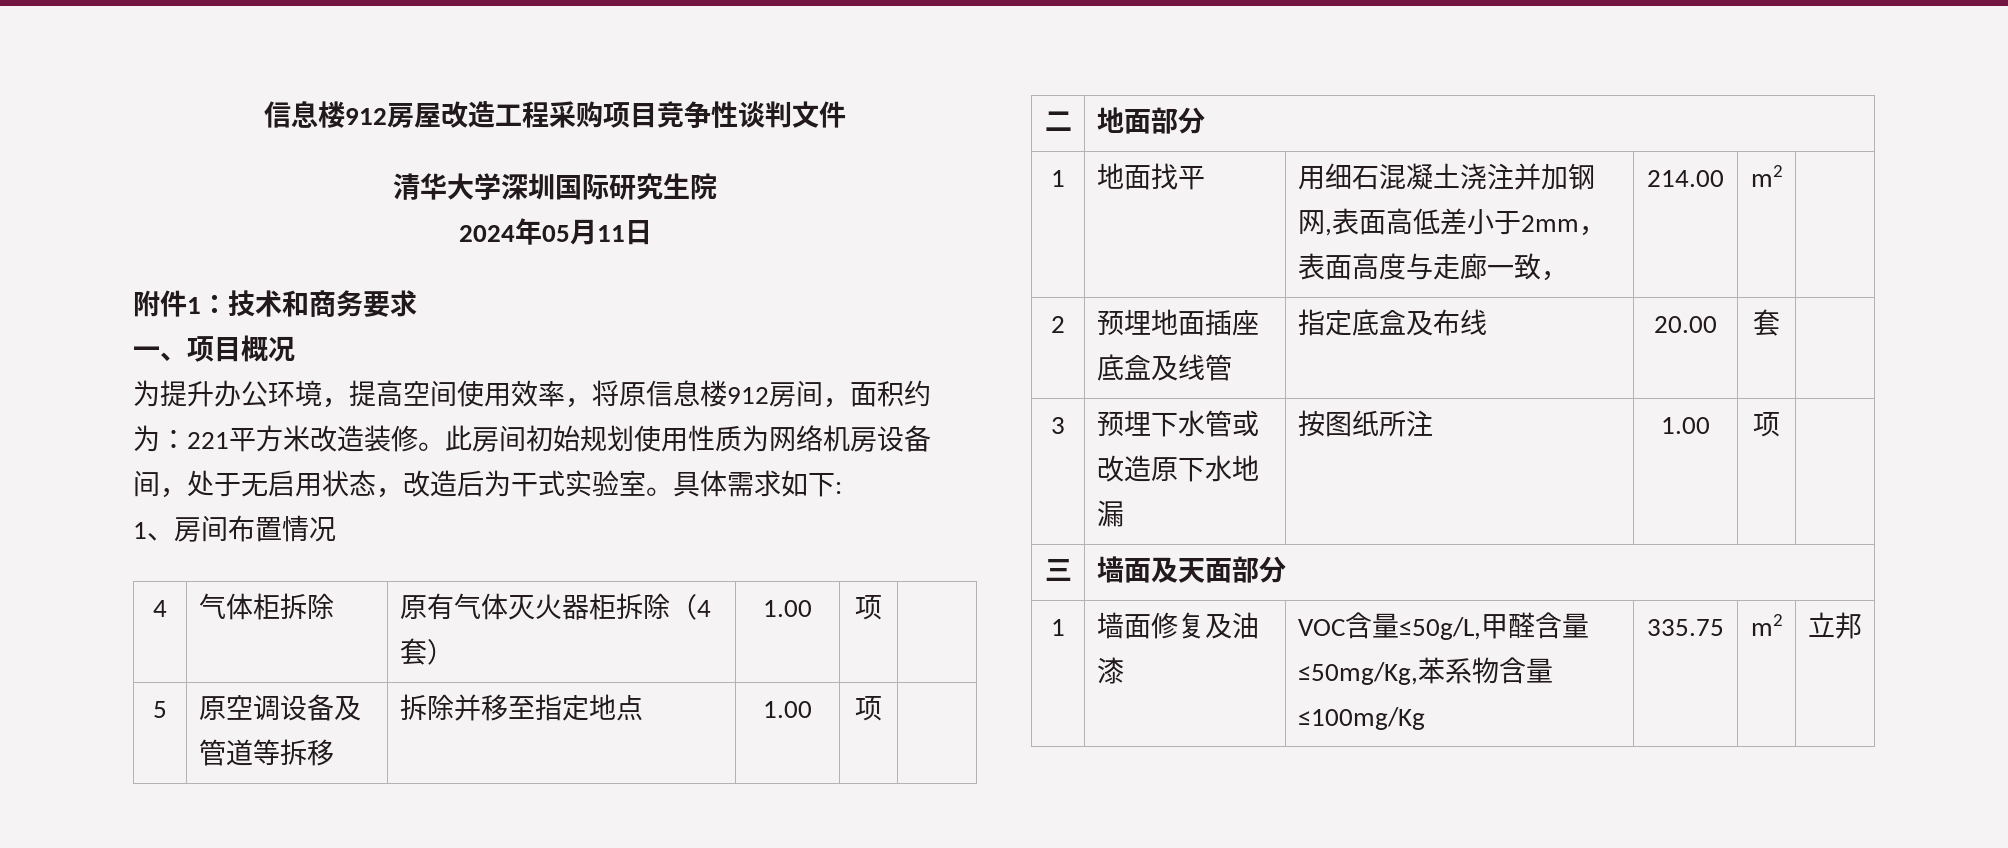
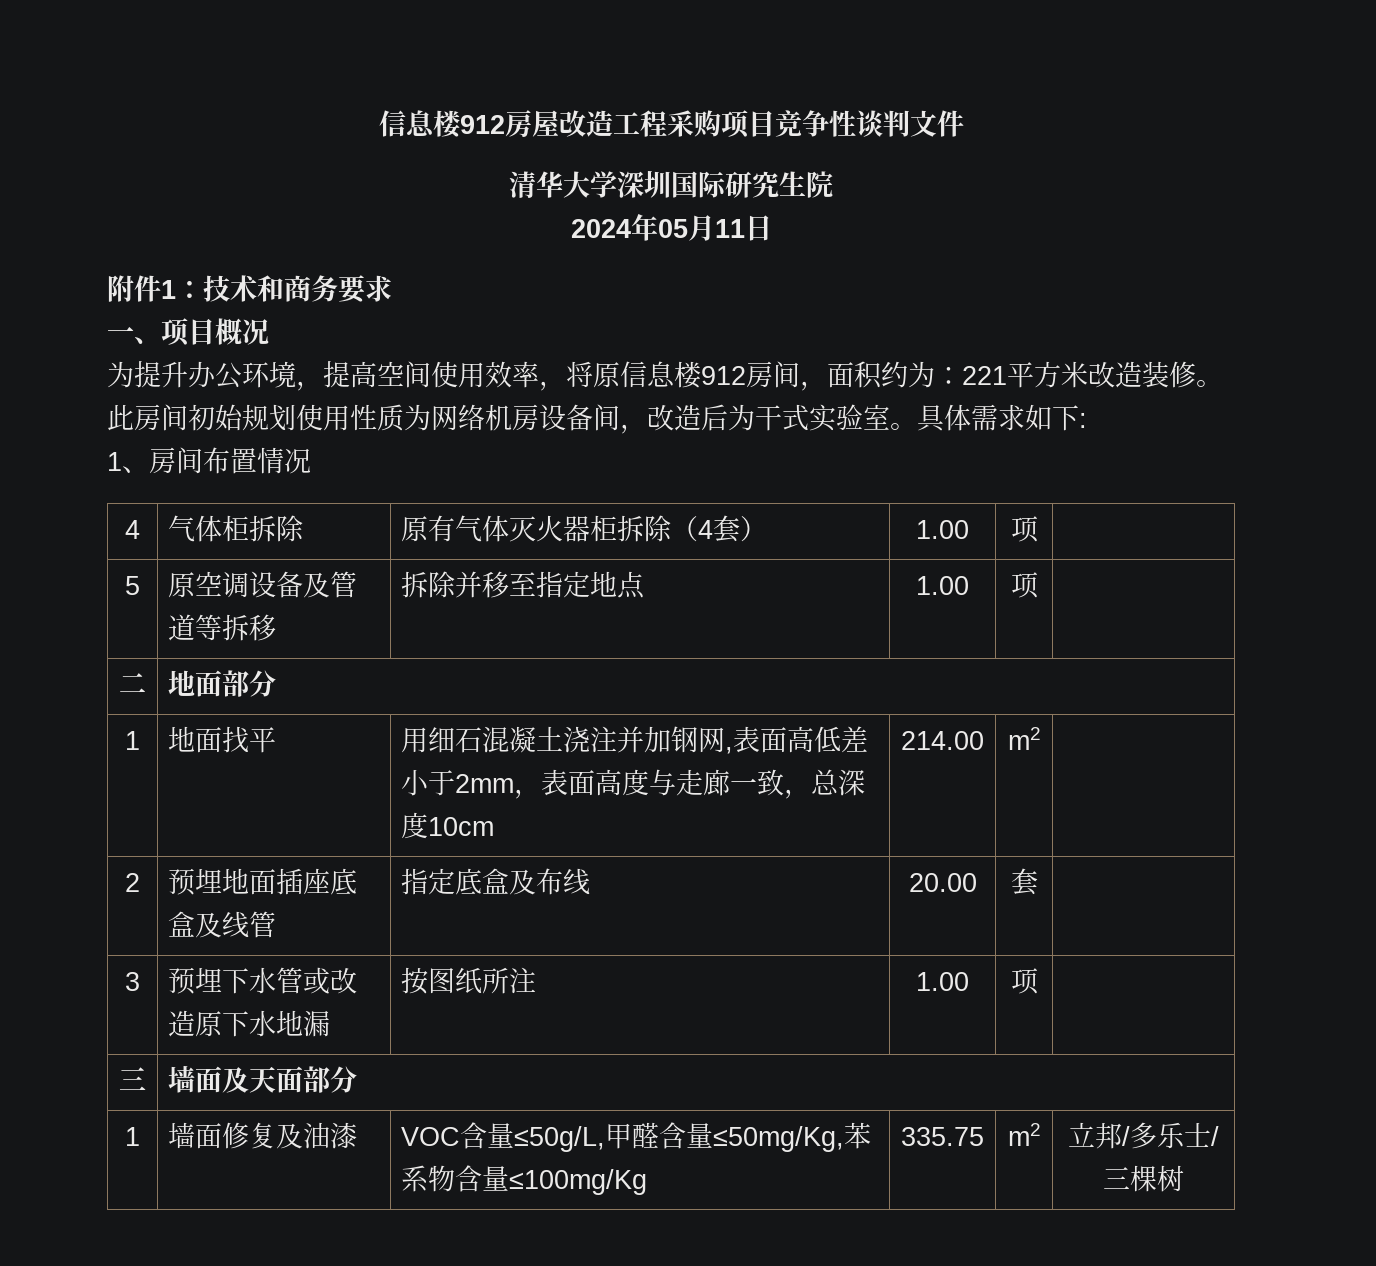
[187,470,403,498] 处于无启用状态， -> (647, 429) none
(1568, 276) none -> [811,769,866,796] [401,812,495,839] 总深度10cm
(1862, 625) none -> [1122,1122,1219,1149] [1103,1165,1184,1192] /多乐士/三棵树

